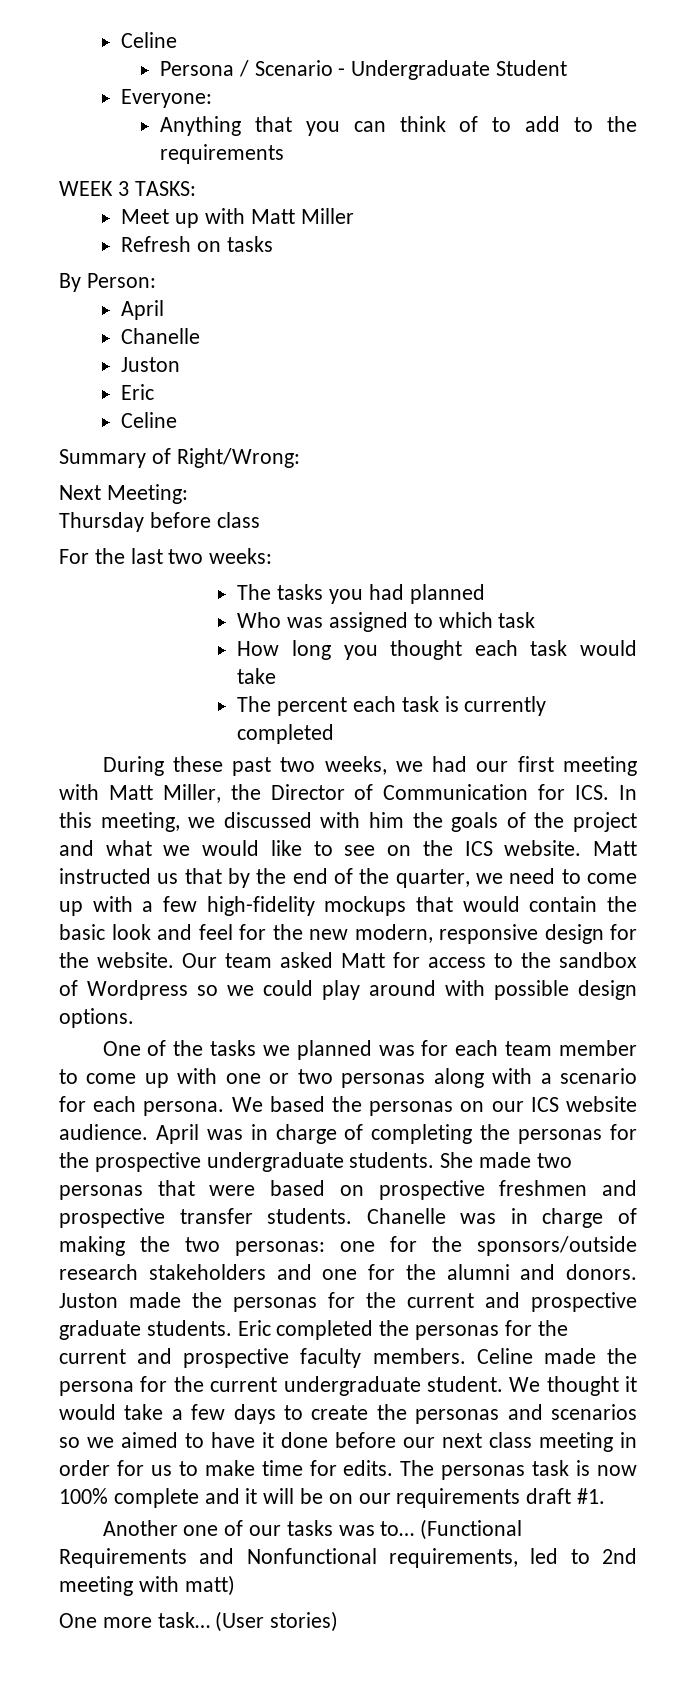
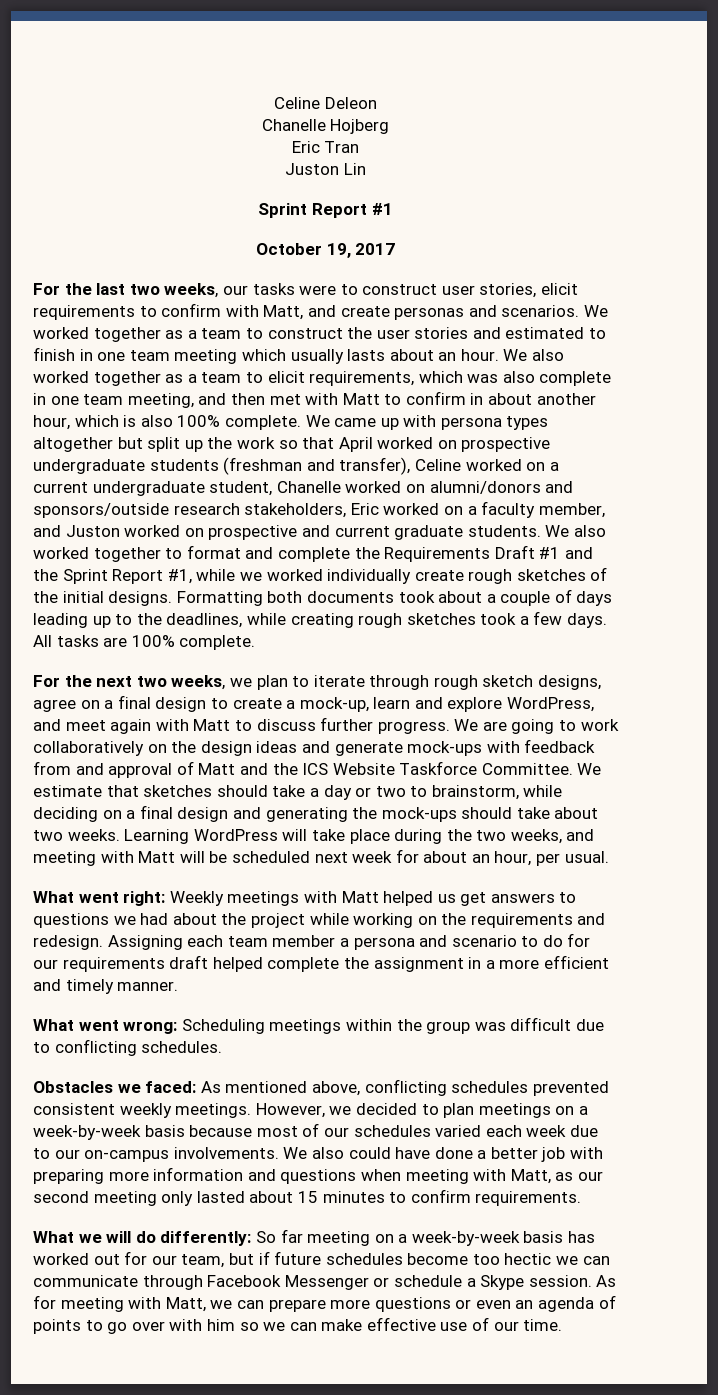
[121,32,178,48] [159,60,568,80] [121,89,213,108] [159,116,637,136] [159,144,284,164] [59,181,196,196] [121,208,354,228] [121,236,273,252] [59,273,156,292] [121,300,165,320] [121,328,201,344] [121,357,181,372] [121,384,155,400] [121,412,178,428] [59,448,300,468] [59,484,188,504] [59,512,260,532] [59,548,273,564] [237,584,485,604] [237,612,536,632] [237,640,638,660] [237,668,277,684] [237,696,547,716] [237,724,335,744] [102,756,638,776] [59,784,638,803] [59,812,638,832] [59,840,638,856] [59,868,637,888] [59,896,637,916] [59,924,637,944] [59,952,637,968] [59,980,637,1000] [59,1008,134,1028] [102,1040,637,1060] [59,1068,637,1088] [59,1096,637,1116] [59,1124,638,1144] [59,1152,572,1172] [59,1180,637,1200] [59,1208,637,1228] [59,1236,637,1256] [59,1264,637,1280] [59,1292,637,1312] [59,1320,568,1340] [59,1348,637,1368] [59,1376,637,1396] [59,1404,637,1424] [59,1432,637,1452] [59,1460,637,1480] [59,1488,606,1508] [102,1519,523,1540] [59,1548,637,1568] [59,1575,235,1596] [59,1611,339,1632] Celine // Persona / Scenario - Undergraduate Student // Everyone: // Anything that you can think of to add to the requirements // WEEK 3 TASKS: // Meet up with Matt Miller // Refresh on tasks // By Person: // April // Chanelle // Juston // Eric // Celine // Summary of Right/Wrong: // Next Meeting: // Thursday before class // For the last two weeks: // The tasks you had planned // Who was assigned to which task // How long you thought each task would take // The percent each task is currently completed // During these past two weeks, we had our first meeting with Matt Miller, the Director of Communication for ICS. In this meeting, we discussed with him the goals of the project and what we would like to see on the ICS website. Matt instructed us that by the end of the quarter, we need to come up with a few high-fidelity mockups that would contain the basic look and feel for the new modern, responsive design for the website. Our team asked Matt for access to the sandbox of Wordpress so we could play around with possible design options. // One of the tasks we planned was for each team member to come up with one or two personas along with a scenario for each persona. We based the personas on our ICS website audience. April was in charge of completing the personas for the prospective undergraduate students. She made two personas that were based on prospective freshmen and prospective transfer students. Chanelle was in charge of making the two personas: one for the sponsors/outside research stakeholders and one for the alumni and donors. Juston made the personas for the current and prospective graduate students. Eric completed the personas for the current and prospective faculty members. Celine made the persona for the current undergraduate student. We thought it would take a few days to create the personas and scenarios so we aimed to have it done before our next class meeting in order for us to make time for edits. The personas task is now 100% complete and it will be on our requirements draft #1. // Another one of our tasks was to… (Functional Requirements and Nonfunctional requirements, led to 2nd meeting with matt) // One more task… (User stories) -> [274,97,377,109] [261,119,390,134] [291,141,360,153] [285,163,366,175] [258,203,393,218] [255,243,396,258] [33,283,579,298] [33,303,608,320] [33,327,607,342] [33,347,565,364] [33,371,612,386] [33,391,596,408] [33,415,549,430] [33,437,551,452] [33,457,559,475] [33,481,574,496] [33,501,605,518] [33,525,606,540] [33,545,593,562] [33,567,608,584] [33,589,613,606] [33,611,608,628] [33,635,256,650] [33,675,602,690] [33,695,595,712] [33,717,619,734] [33,739,596,756] [33,761,602,778] [33,785,563,800] [33,805,599,822] [33,829,595,844] [33,849,609,866] [33,891,577,906] [33,913,606,928] [33,933,591,950] [33,955,609,972] [33,979,179,994] [33,1017,604,1034] [33,1039,223,1056] [33,1079,609,1096] [33,1103,588,1118] [33,1123,598,1140] [33,1147,604,1162] [33,1167,603,1184] [33,1189,582,1206] [33,1229,596,1246] [33,1251,610,1268] [33,1275,617,1290] [33,1295,616,1312] [33,1317,563,1334] Celine Deleon // Chanelle Hojberg // Eric Tran // Juston Lin // Sprint Report #1 // October 19, 2017 // For the last two weeks, our tasks were to construct user stories, elicit requirements to confirm with Matt, and create personas and scenarios. We worked together as a team to construct the user stories and estimated to finish in one team meeting which usually lasts about an hour. We also worked together as a team to elicit requirements, which was also complete in one team meeting, and then met with Matt to confirm in about another hour, which is also 100% complete. We came up with persona types altogether but split up the work so that April worked on prospective undergraduate students (freshman and transfer), Celine worked on a current undergraduate student, Chanelle worked on alumni/donors and sponsors/outside research stakeholders, Eric worked on a faculty member, and Juston worked on prospective and current graduate students. We also worked together to format and complete the Requirements Draft #1 and the Sprint Report #1, while we worked individually create rough sketches of the initial designs. Formatting both documents took about a couple of days leading up to the deadlines, while creating rough sketches took a few days. All tasks are 100% complete. // For the next two weeks, we plan to iterate through rough sketch designs, agree on a final design to create a mock-up, learn and explore WordPress, and meet again with Matt to discuss further progress. We are going to work collaboratively on the design ideas and generate mock-ups with feedback from and approval of Matt and the ICS Website Taskforce Committee. We estimate that sketches should take a day or two to brainstorm, while deciding on a final design and generating the mock-ups should take about two weeks. Learning WordPress will take place during the two weeks, and meeting with Matt will be scheduled next week for about an hour, per usual. // What went right: Weekly meetings with Matt helped us get answers to questions we had about the project while working on the requirements and redesign. Assigning each team member a persona and scenario to do for our requirements draft helped complete the assignment in a more efficient and timely manner. // What went wrong: Scheduling meetings within the group was difficult due to conflicting schedules. // Obstacles we faced: As mentioned above, conflicting schedules prevented consistent weekly meetings. However, we decided to plan meetings on a week-by-week basis because most of our schedules varied each week due to our on-campus involvements. We also could have done a better job with preparing more information and questions when meeting with Matt, as our second meeting only lasted about 15 minutes to confirm requirements. // What we will do differently: So far meeting on a week-by-week basis has worked out for our team, but if future schedules become too hectic we can communicate through Facebook Messenger or schedule a Skype session. As for meeting with Matt, we can prepare more questions or even an agenda of points to go over with him so we can make effective use of our time.

